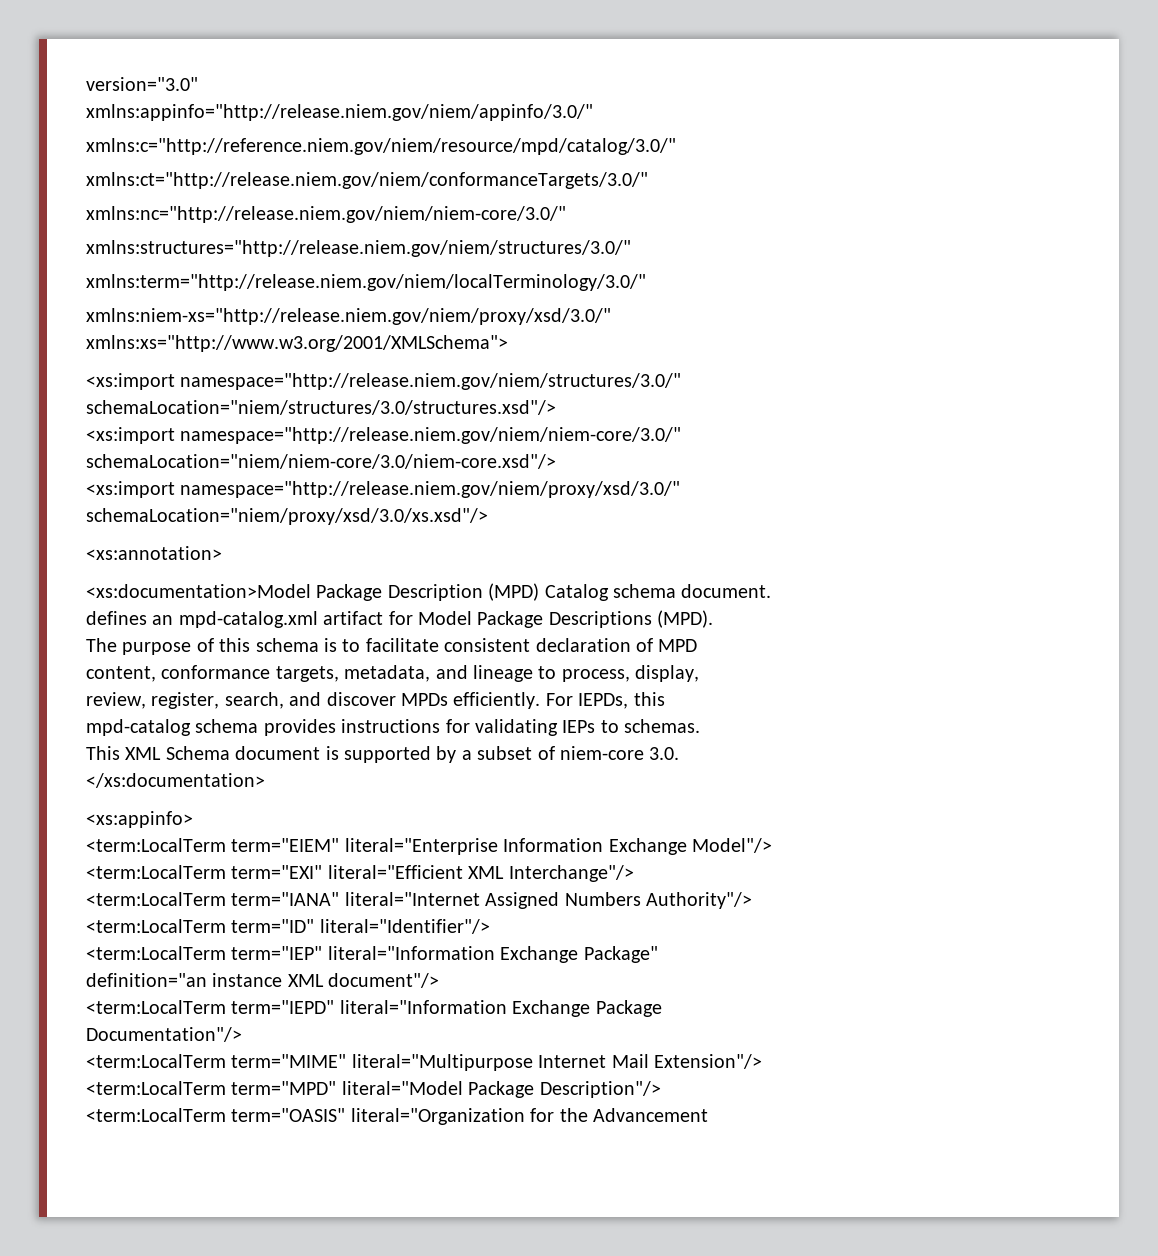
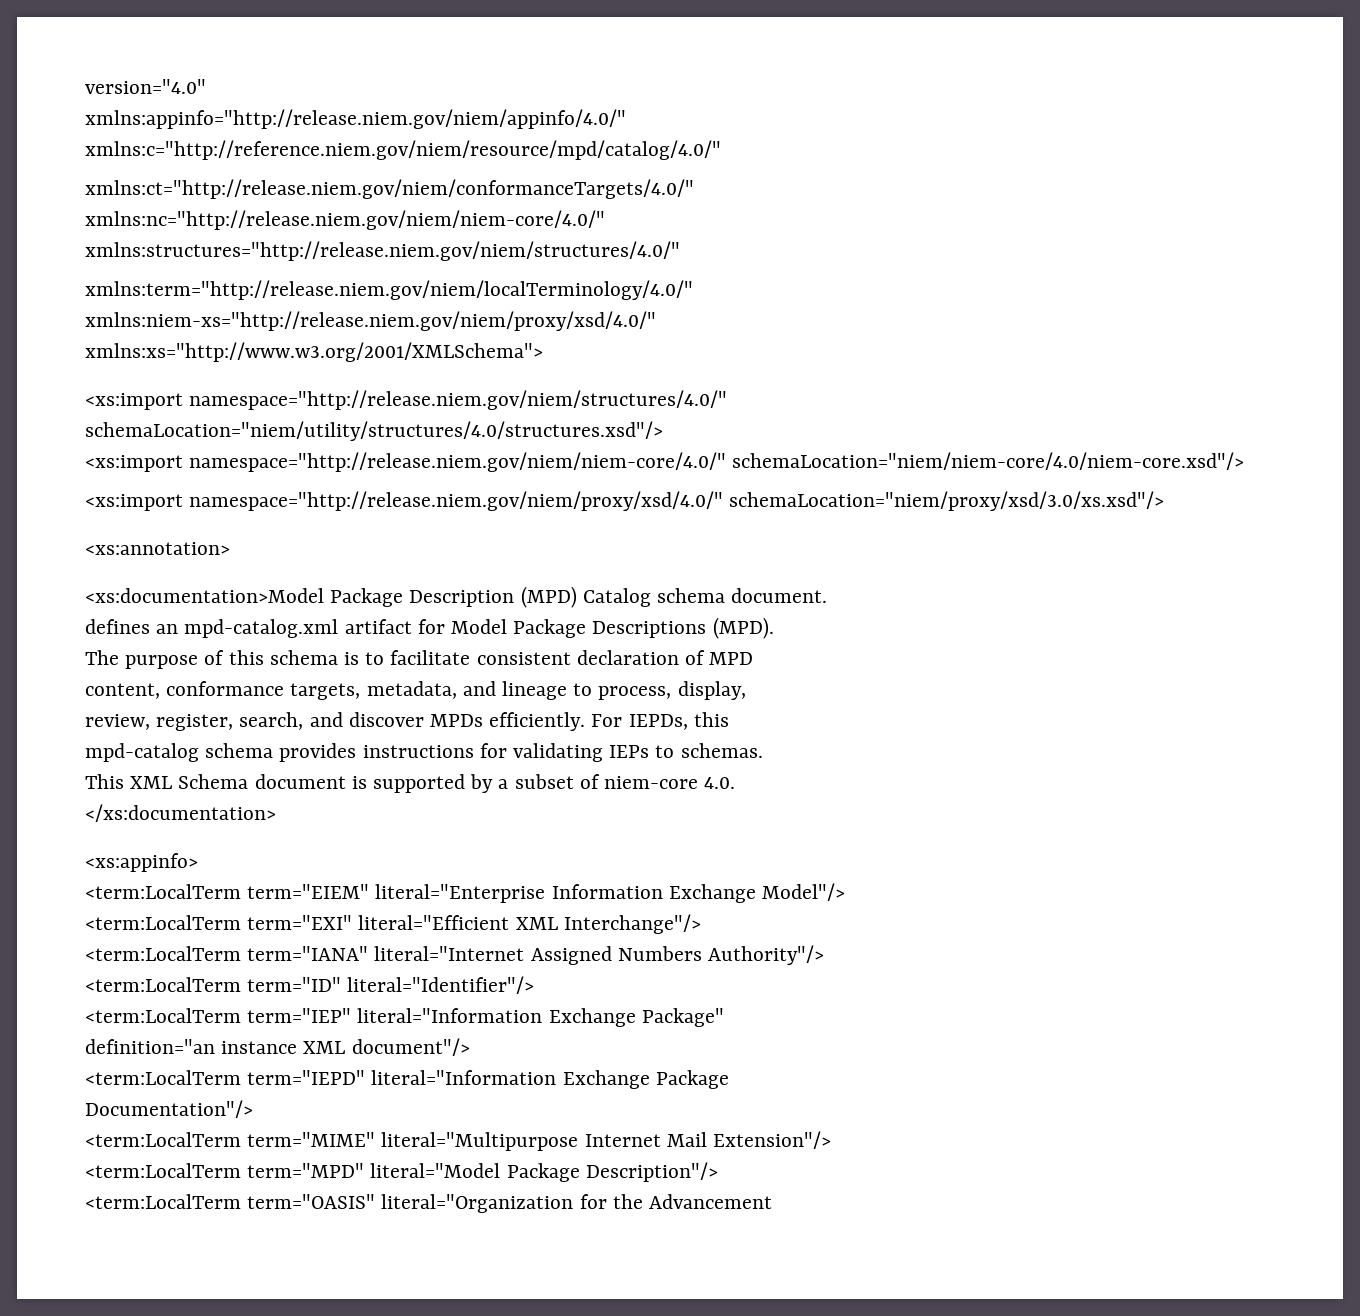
[86,77,198,91] [86,104,593,121] [86,138,676,155] [86,172,648,189] [86,206,566,223] [86,240,631,257] [86,274,646,291] [86,308,611,325] version="3.0" // xmlns:appinfo="http://release.niem.gov/niem/appinfo/3.0/" // xmlns:c="http://reference.niem.gov/niem/resource/mpd/catalog/3.0/" // xmlns:ct="http://release.niem.gov/niem/conformanceTargets/3.0/" // xmlns:nc="http://release.niem.gov/niem/niem-core/3.0/" // xmlns:structures="http://release.niem.gov/niem/structures/3.0/" // xmlns:term="http://release.niem.gov/niem/localTerminology/3.0/" // xmlns:niem-xs="http://release.niem.gov/niem/proxy/xsd/3.0/" -> [85,79,206,94] [85,109,626,129] [85,140,721,160] [85,179,694,199] [85,210,605,230] [85,241,680,261] [85,280,693,300] [85,311,656,331] version="4.0" // xmlns:appinfo="http://release.niem.gov/niem/appinfo/4.0/" // xmlns:c="http://reference.niem.gov/niem/resource/mpd/catalog/4.0/" // xmlns:ct="http://release.niem.gov/niem/conformanceTargets/4.0/" // xmlns:nc="http://release.niem.gov/niem/niem-core/4.0/" // xmlns:structures="http://release.niem.gov/niem/structures/4.0/" // xmlns:term="http://release.niem.gov/niem/localTerminology/4.0/" // xmlns:niem-xs="http://release.niem.gov/niem/proxy/xsd/4.0/"
[180,373,682,390] [86,400,556,415] [86,427,682,444] [86,454,556,469] [86,481,681,498] namespace="http://release.niem.gov/niem/structures/3.0/" schemaLocation="niem/structures/3.0/structures.xsd"/> // <xs:import namespace="http://release.niem.gov/niem/niem-core/3.0/" schemaLocation="niem/niem-core/3.0/niem-core.xsd"/> // <xs:import namespace="http://release.niem.gov/niem/proxy/xsd/3.0/" -> [189,390,728,410] [85,421,663,441] [85,452,1245,472] [85,491,724,511] namespace="http://release.niem.gov/niem/structures/4.0/" schemaLocation="niem/utility/structures/4.0/structures.xsd"/> // <xs:import namespace="http://release.niem.gov/niem/niem-core/4.0/" schemaLocation="niem/niem-core/4.0/niem-core.xsd"/> // <xs:import namespace="http://release.niem.gov/niem/proxy/xsd/4.0/"
[649,747,680,760] 3.0. -> [704,777,736,789] 4.0.

